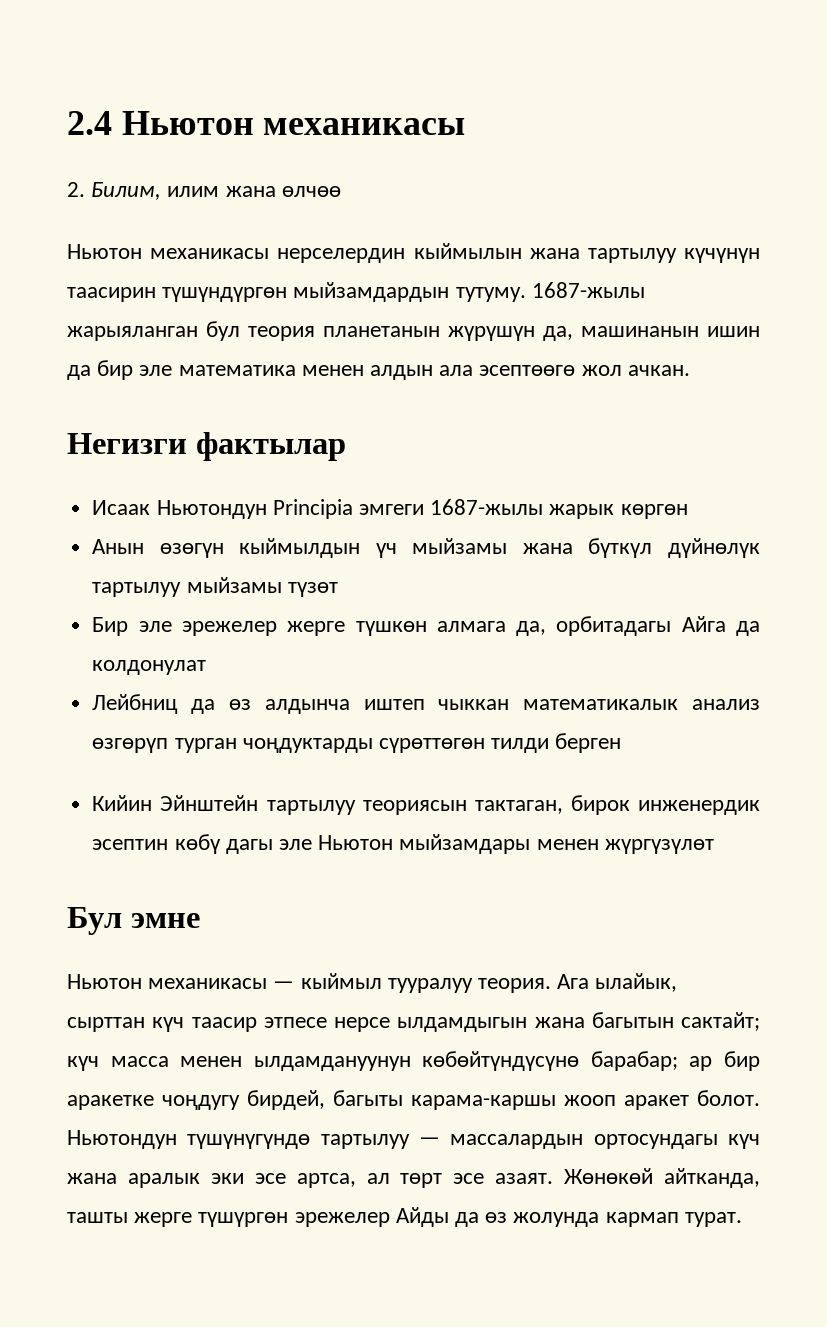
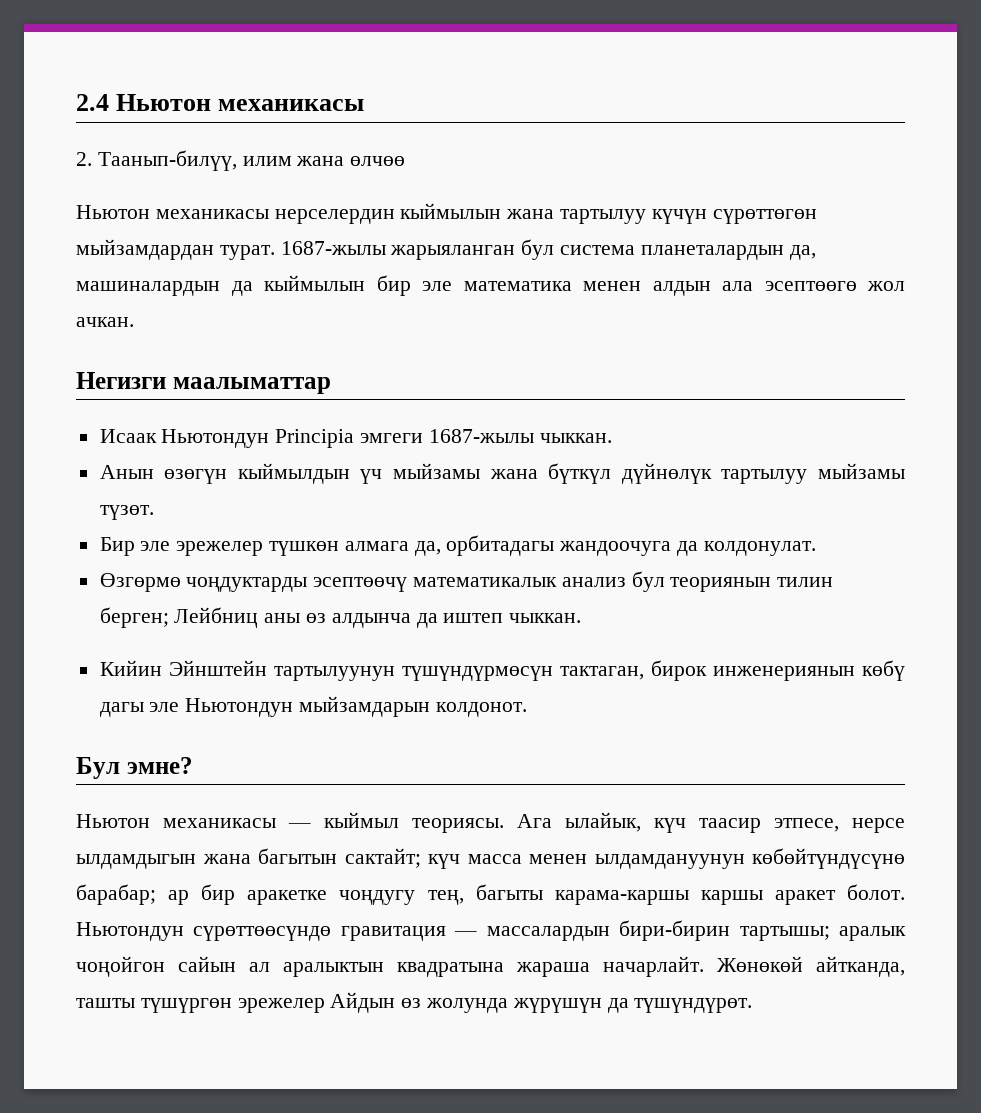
[91,182,162,200] Билим, -> [97,150,237,171] Таанып-билүү,
[684,248,760,263] [67,282,645,302] [67,321,760,341] [67,365,91,380] күчүнүн таасирин түшүндүргөн мыйзамдардын тутуму. 1687-жылы жарыяланган бул теория планетанын жүрүшүн да, машинанын ишин да -> [651,209,817,224] [76,239,816,260] [76,275,365,296] күчүн сүрөттөгөн мыйзамдардан турат. 1687-жылы жарыяланган бул система планеталардын да, машиналардын да кыймылын
[195,432,346,461] фактылар -> [172,377,331,394] маалыматтар
[549,504,688,519] жарык көргөн -> [539,433,612,443] чыккан.
[287,582,338,597] түзөт -> [99,505,154,520] түзөт.
[287,621,346,636] жерге -> (264, 548) none
[681,616,760,636] [92,660,207,675] [92,694,760,714] [92,733,622,753] [92,795,761,815] [92,834,714,854] Айга да колдонулат // Лейбниц да өз алдынча иштеп чыккан математикалык анализ өзгөрүп турган чоңдуктарды сүрөттөгөн тилди берген // Кийин Эйнштейн тартылуу теориясын тактаган, бирок инженердик эсептин көбү дагы эле Ньютон мыйзамдары менен жүргүзүлөт -> [559,541,816,556] [99,571,834,592] [99,607,582,628] [99,660,905,681] [99,696,527,717] жандоочуга да колдонулат. // Өзгөрмө чоңдуктарды эсептөөчү математикалык анализ бул теориянын тилин берген; Лейбниц аны өз алдынча да иштеп чыккан. // Кийин Эйнштейн тартылуунун түшүндүрмөсүн тактаган, бирок инженериянын көбү дагы эле Ньютондун мыйзамдарын колдонот.
[130,913,200,928] эмне -> [126,757,193,774] эмне?
[387,978,552,993] тууралуу теория. -> [412,818,504,833] теориясы.
[67,1017,145,1032] сырттан -> (641, 822) none
[263,1017,327,1028] этпесе -> [774,818,839,832] этпесе,
[247,1090,325,1110] бирдей, -> [427,890,464,905] тең,
[564,1095,616,1106] жооп -> [700,890,763,905] каршы
[187,1134,760,1149] [67,1173,554,1188] түшүнүгүндө тартылуу — массалардын ортосундагы күч жана аралык эки эсе артса, ал төрт эсе азаят. -> [193,920,907,941] [76,956,704,977] сүрөттөөсүндө гравитация — массалардын бири-бирин тартышы; аралык чоңойгон сайын ал аралыктын квадратына жараша начарлайт.
[134,1212,193,1227] жерге -> (135, 1003) none
[395,1207,742,1227] Айды да өз жолунда кармап турат. -> [330,992,753,1013] Айдын өз жолунда жүрүшүн да түшүндүрөт.

